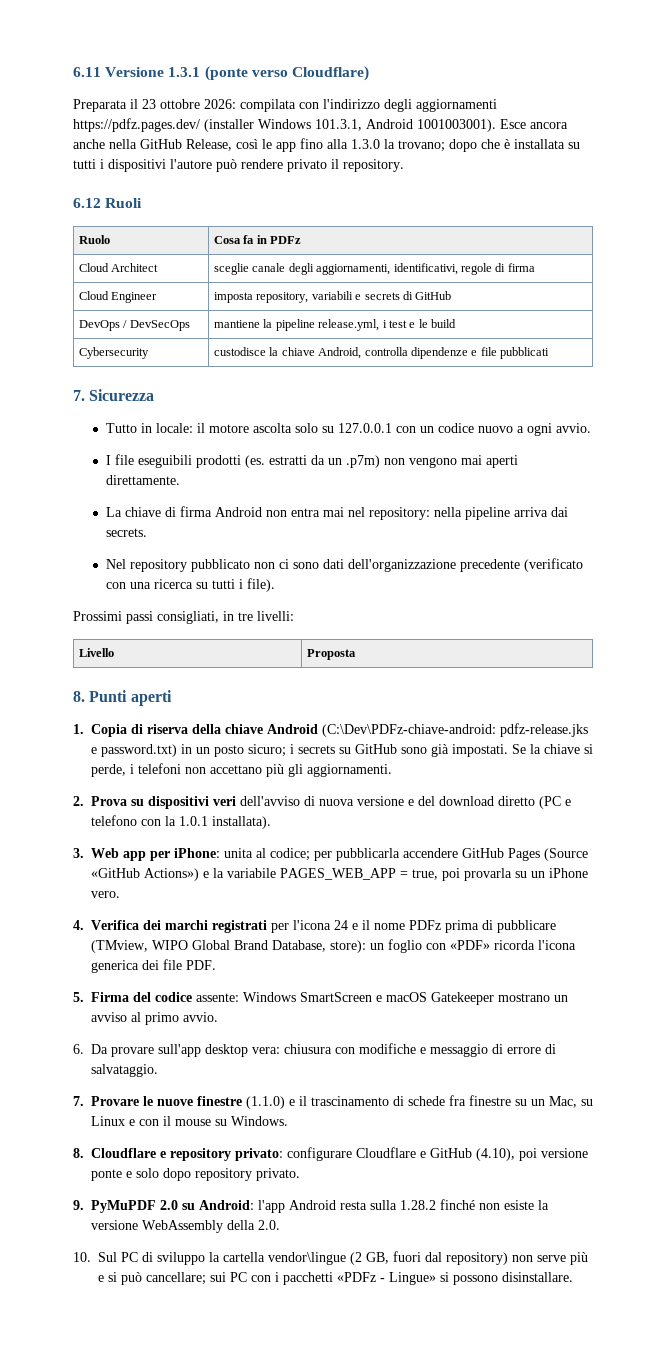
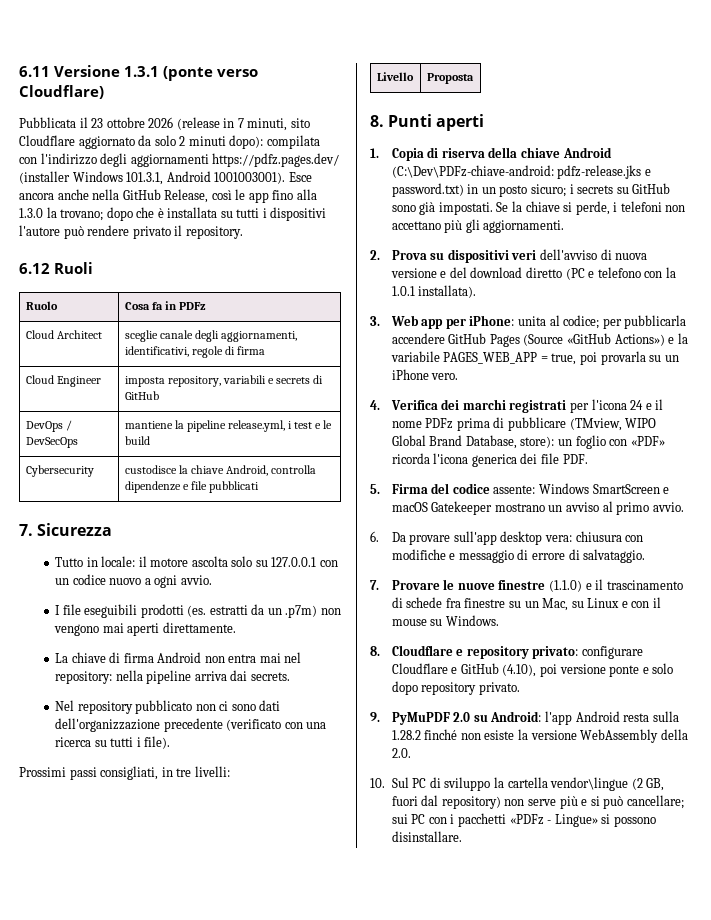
[73,99,127,112] Preparata -> [19,117,76,128] Pubblicata
[204,99,236,109] 2026: -> [148,117,310,131] [19,135,264,149] 2026 (release in 7 minuti, sito Cloudflare aggiornato da solo 2 minuti dopo):

